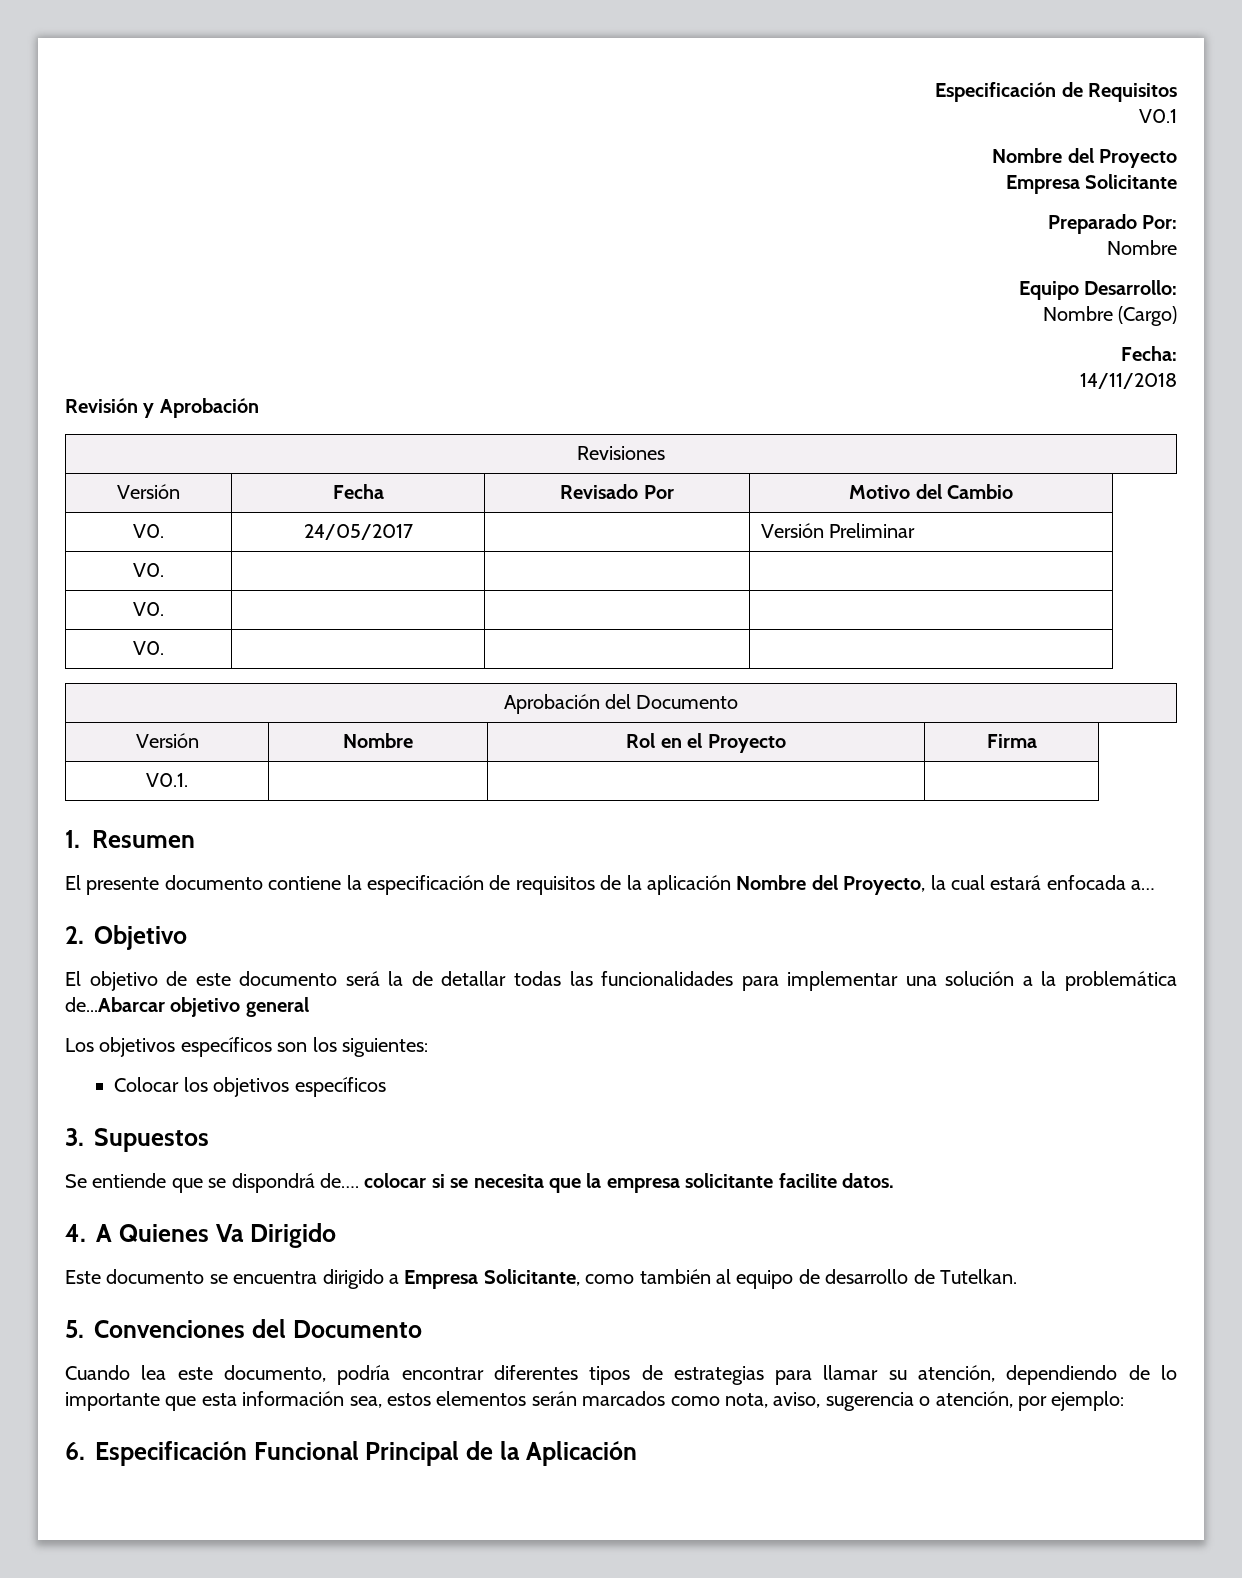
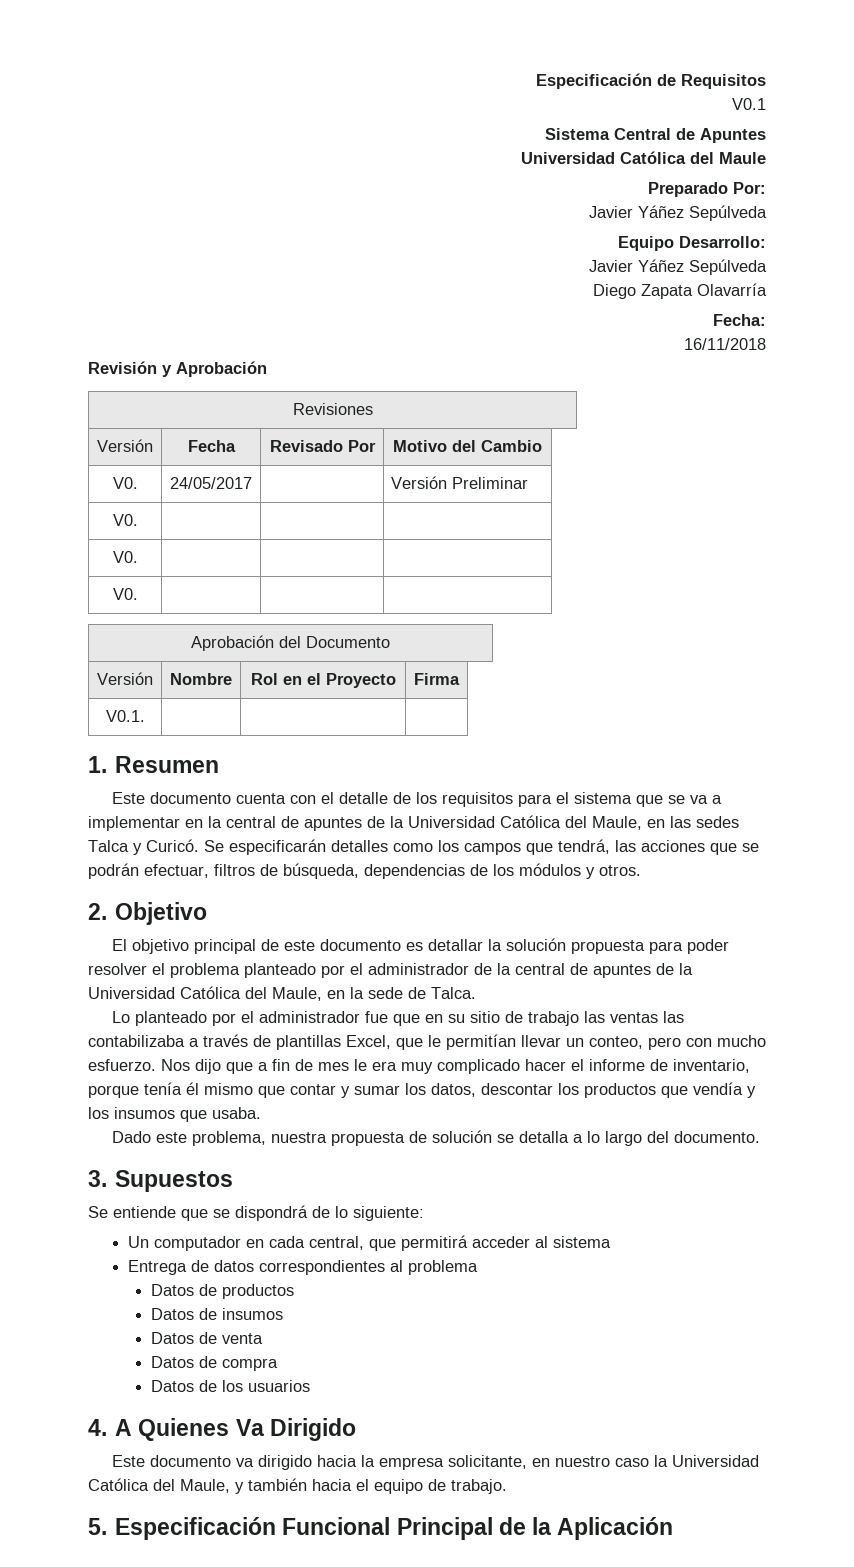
[992,148,1177,168] [1005,174,1177,194] Nombre del Proyecto // Empresa Solicitante -> [545,128,766,143] [521,151,766,164] Sistema Central de Apuntes // Universidad Católica del Maule
[1107,240,1177,255] Nombre -> [589,205,767,221] Javier Yáñez Sepúlveda
[1042,306,1178,326] Nombre (Cargo) -> [589,259,767,275] [593,283,767,299] Javier Yáñez Sepúlveda // Diego Zapata Olavarría
[1080,373,1177,389] 14/11/2018 -> [684,338,766,350] 16/11/2018
[65,875,1156,895] El presente documento contiene la especificación de requisitos de la aplicación Nombre del Proyecto, la cual estará enfocada a… -> [111,792,722,807] [88,815,739,831] [88,839,759,855] [88,863,641,879] Este documento cuenta con el detalle de los requisitos para el sistema que se va a implementar en la central de apuntes de la Universidad Católica del Maule, en las sedes Talca y Curicó. Se especificarán detalles como los campos que tendrá, las acciones que se podrán efectuar, filtros de búsqueda, dependencias de los módulos y otros.
(158, 981) none -> [193,939,256,954] principal
[345,971,1177,991] [65,997,309,1017] [65,1037,428,1057] [114,1077,386,1097] será la de detallar todas las funcionalidades para implementar una solución a la problemática de...Abarcar objetivo general // Los objetivos específicos son los siguientes: // Colocar los objetivos específicos -> [405,938,729,954] [88,963,693,978] [88,986,476,1001] [111,1011,684,1026] [88,1034,766,1050] [88,1059,750,1074] [88,1082,756,1098] [88,1107,261,1122] [111,1130,760,1146] es detallar la solución propuesta para poder resolver el problema planteado por el administrador de la central de apuntes de la Universidad Católica del Maule, en la sede de Talca. // Lo planteado por el administrador fue que en su sitio de trabajo las ventas las contabilizaba a través de plantillas Excel, que le permitían llevar un conteo, pero con mucho esfuerzo. Nos dijo que a fin de mes le era muy complicado hacer el informe de inventario, porque tenía él mismo que contar y sumar los datos, descontar los productos que vendía y los insumos que usaba. // Dado este problema, nuestra propuesta de solución se detalla a lo largo del documento.
[320,1173,894,1193] de…. colocar si se necesita que la empresa solicitante facilite datos. -> [312,1206,424,1221] [128,1235,612,1251] [128,1260,479,1275] [150,1284,294,1299] [150,1308,283,1320] [150,1332,263,1344] [150,1356,278,1371] [150,1380,310,1392] de lo siguiente: // Un computador en cada central, que permitirá acceder al sistema // Entrega de datos correspondientes al problema // Datos de productos // Datos de insumos // Datos de venta // Datos de compra // Datos de los usuarios
[209,1269,1017,1289] [65,1319,422,1338] [65,1365,1177,1385] [65,1391,1125,1411] [65,1442,85,1460] se encuentra dirigido a Empresa Solicitante, como también al equipo de desarrollo de Tutelkan. // 5. Convenciones del Documento // Cuando lea este documento, podría encontrar diferentes tipos de estrategias para llamar su atención, dependiendo de lo importante que esta información sea, estos elementos serán marcados como nota, aviso, sugerencia o atención, por ejemplo: // 6. -> [235,1455,759,1470] [88,1478,507,1494] [88,1518,107,1535] va dirigido hacia la empresa solicitante, en nuestro caso la Universidad Católica del Maule, y también hacia el equipo de trabajo. // 5.

